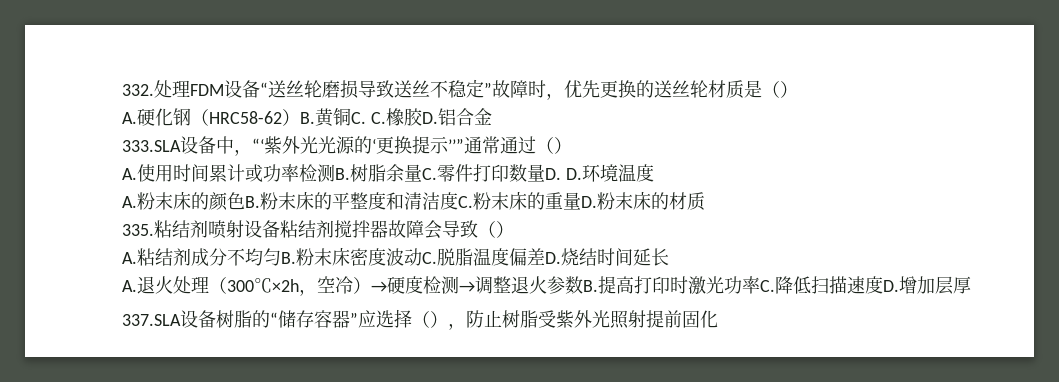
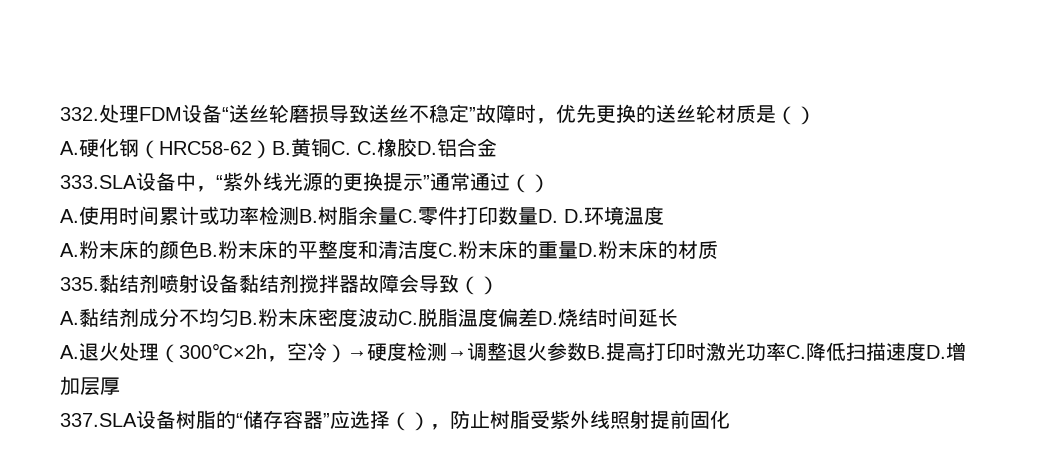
[252,136,376,154] “‘紫外光光源的‘ -> [216,172,343,191] “紫外线光源的
[448,138,464,152] ’’” -> [423,175,430,189] ”
[154,220,172,238] 粘 -> [99,274,119,293] 黏
[280,220,298,238] 粘 -> [239,274,259,293] 黏
[137,248,155,266] 粘 -> [79,308,99,327] 黏
[592,310,610,328] 光 -> [590,410,610,429] 线

